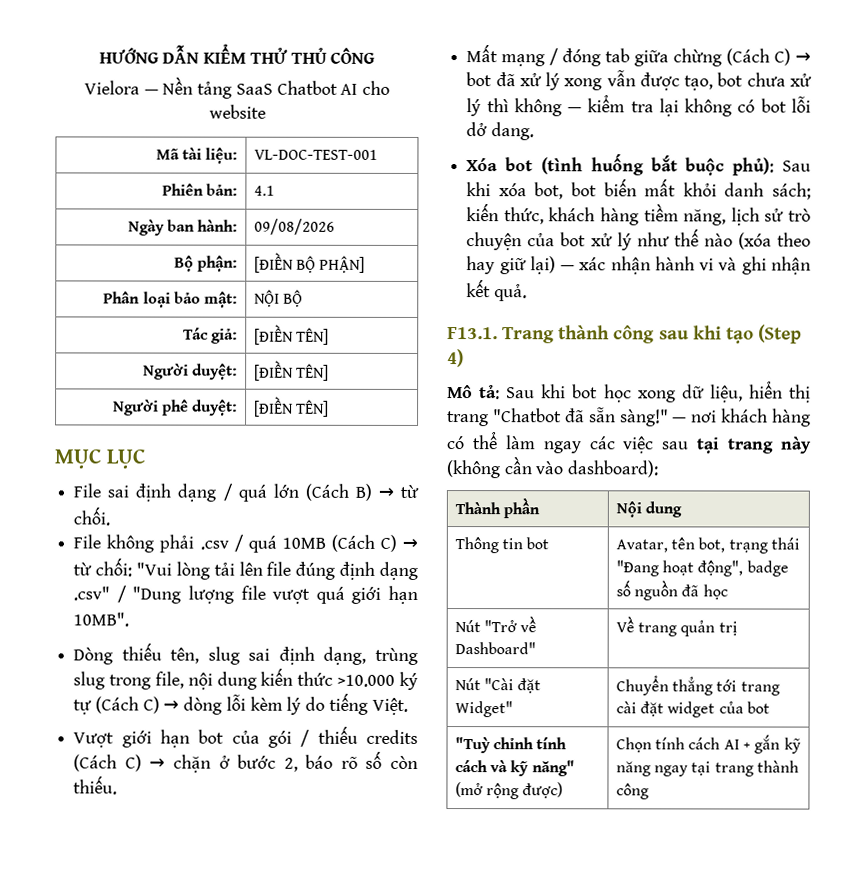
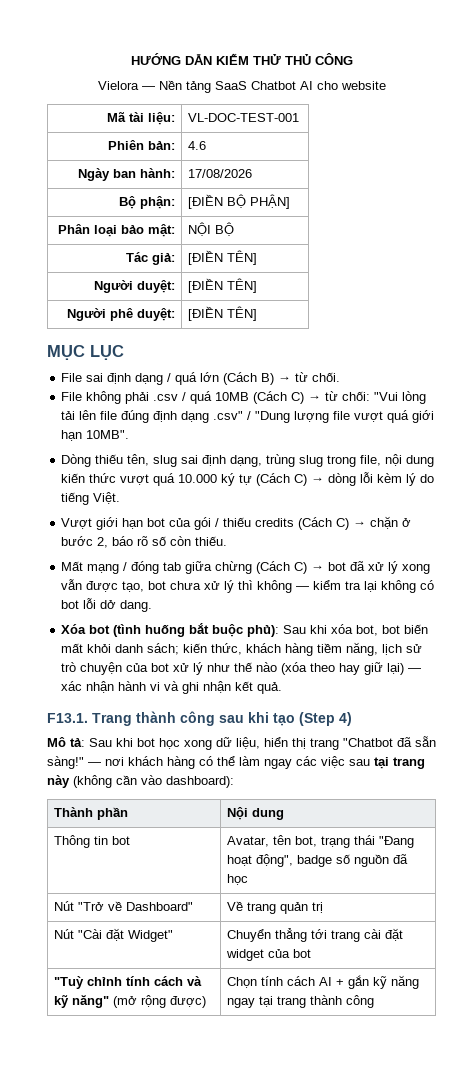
[253,185,275,196] 4.1 -> [188,141,207,150] 4.6
[253,218,335,235] 09/08/2026 -> [188,169,253,178] 17/08/2026
[337,674,396,687] >10.000 -> [120,473,218,486] vượt quá 10.000

